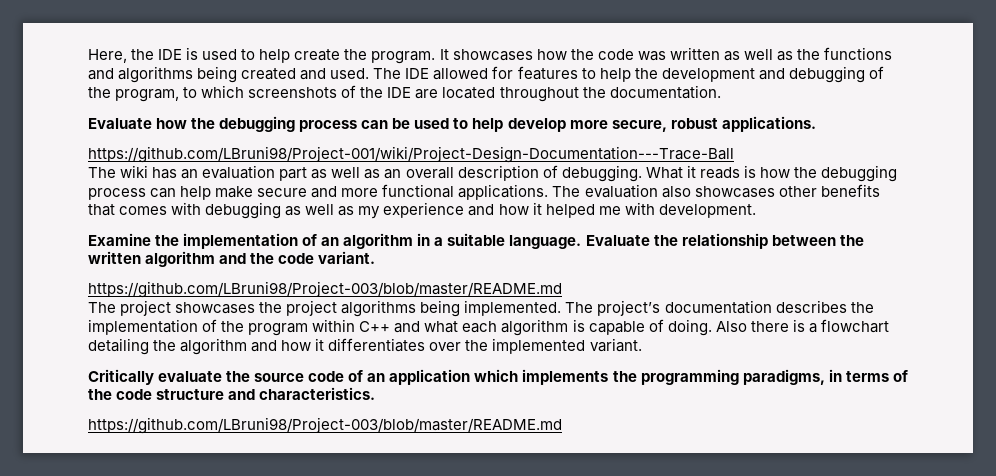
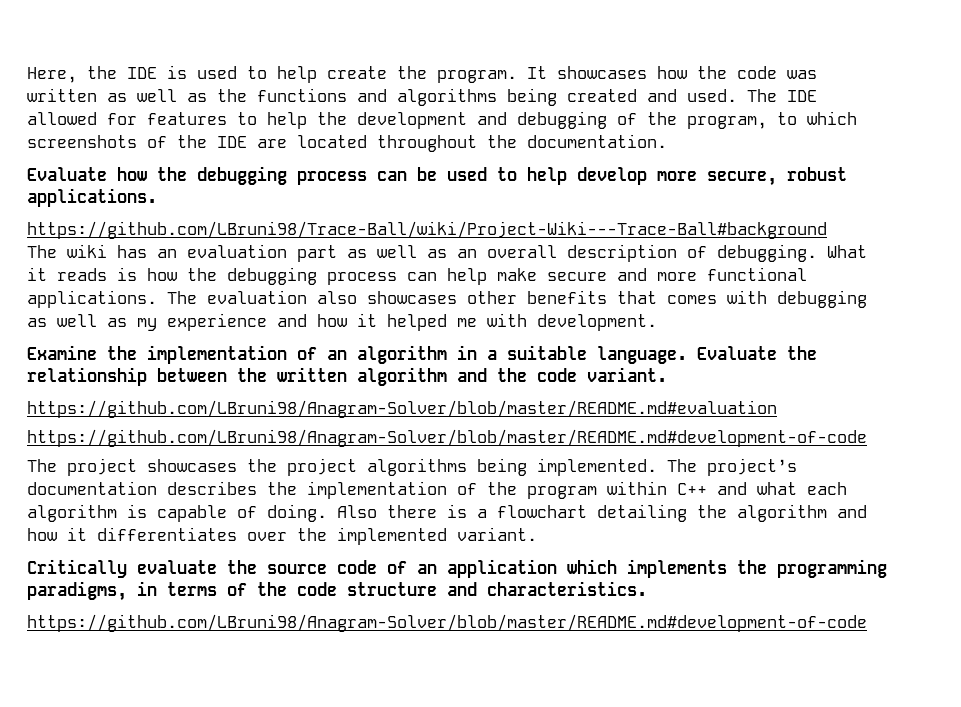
[88,146,734,163] https://github.com/LBruni98/Project-001/wiki/Project-Design-Documentation---Trace-Ball -> [27,221,827,239] https://github.com/LBruni98/Trace-Ball/wiki/Project-Wiki---Trace-Ball#background
[88,281,562,298] https://github.com/LBruni98/Project-003/blob/master/README.md -> [27,400,777,418] [27,429,867,447] https://github.com/LBruni98/Anagram-Solver/blob/master/README.md#evaluation // https://github.com/LBruni98/Anagram-Solver/blob/master/README.md#development-of-code
[88,417,562,434] https://github.com/LBruni98/Project-003/blob/master/README.md -> [27,614,867,632] https://github.com/LBruni98/Anagram-Solver/blob/master/README.md#development-of-code

